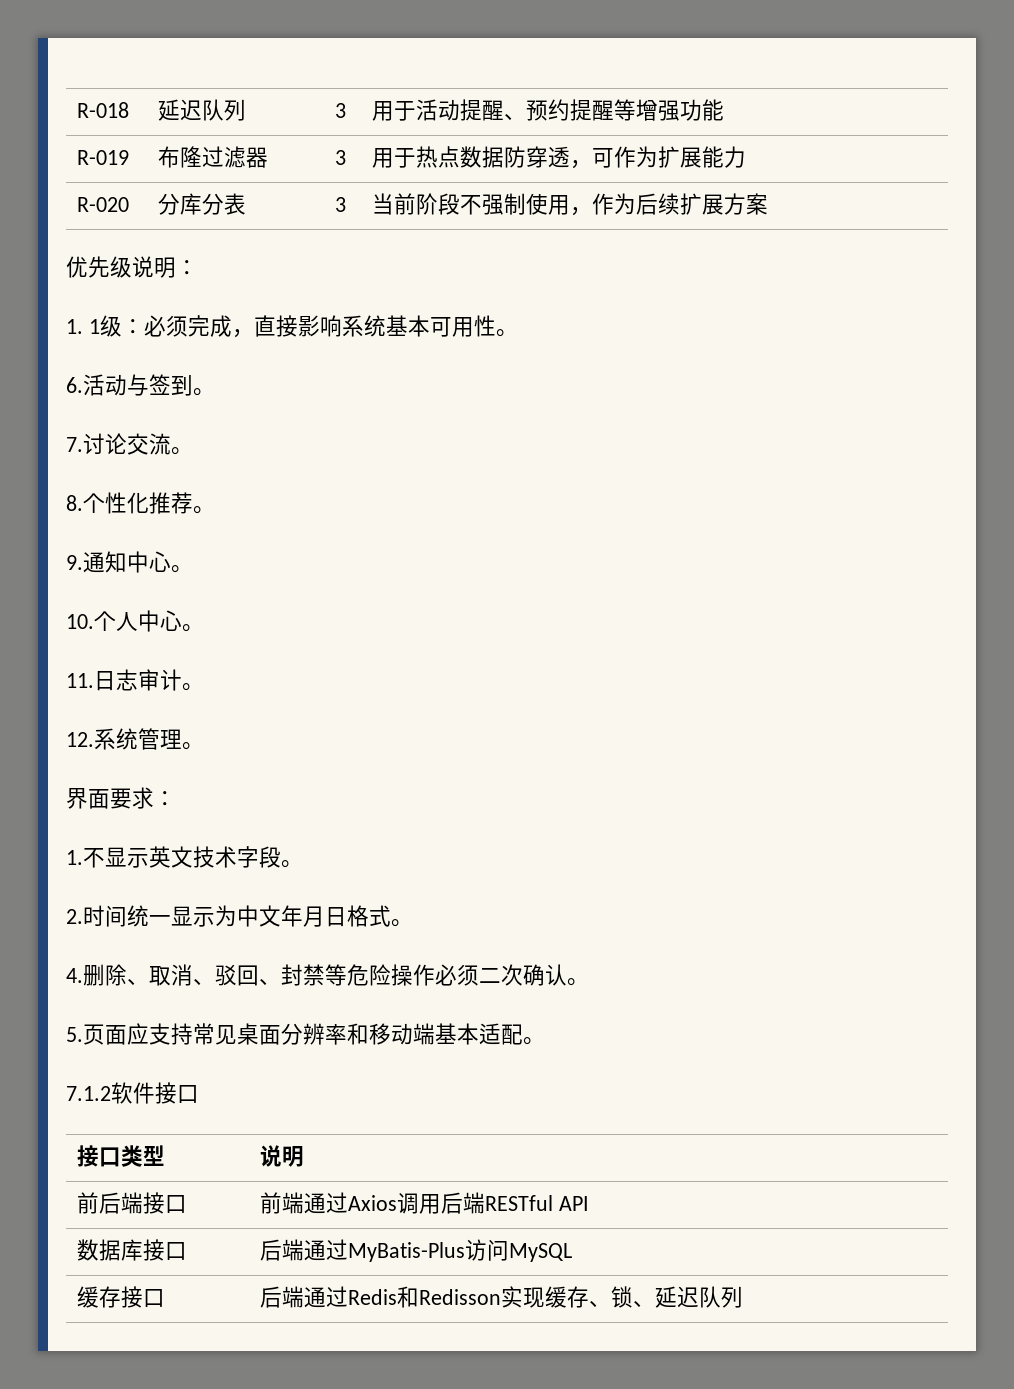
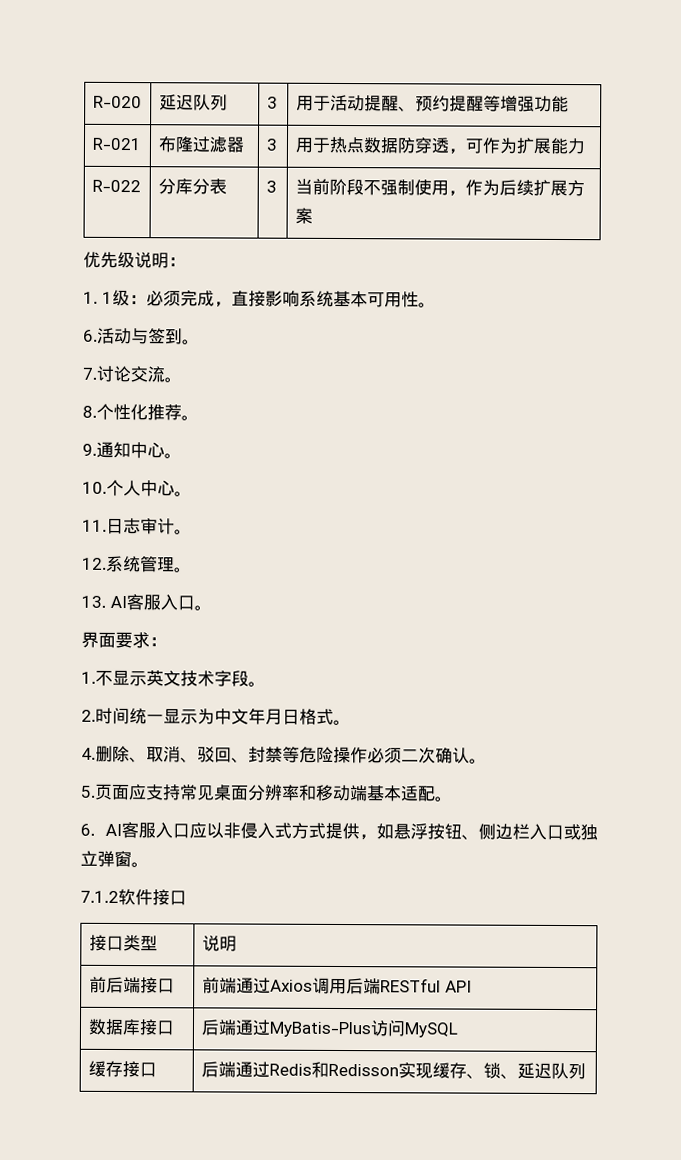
[77,102,130,118] R-018 -> [92,95,142,109] R-020
[77,150,130,165] R-019 -> [91,137,142,151] R-021
[77,197,130,212] R-020 -> [91,179,141,193] R-022
(204, 746) none -> [81,594,212,611] // 13. AI客服入口。
(545, 1041) none -> [80,822,598,841] [80,850,149,868] // 6. AI客服入口应以非侵入式方式提供，如悬浮按钮、侧边栏入口或独立弹窗。

